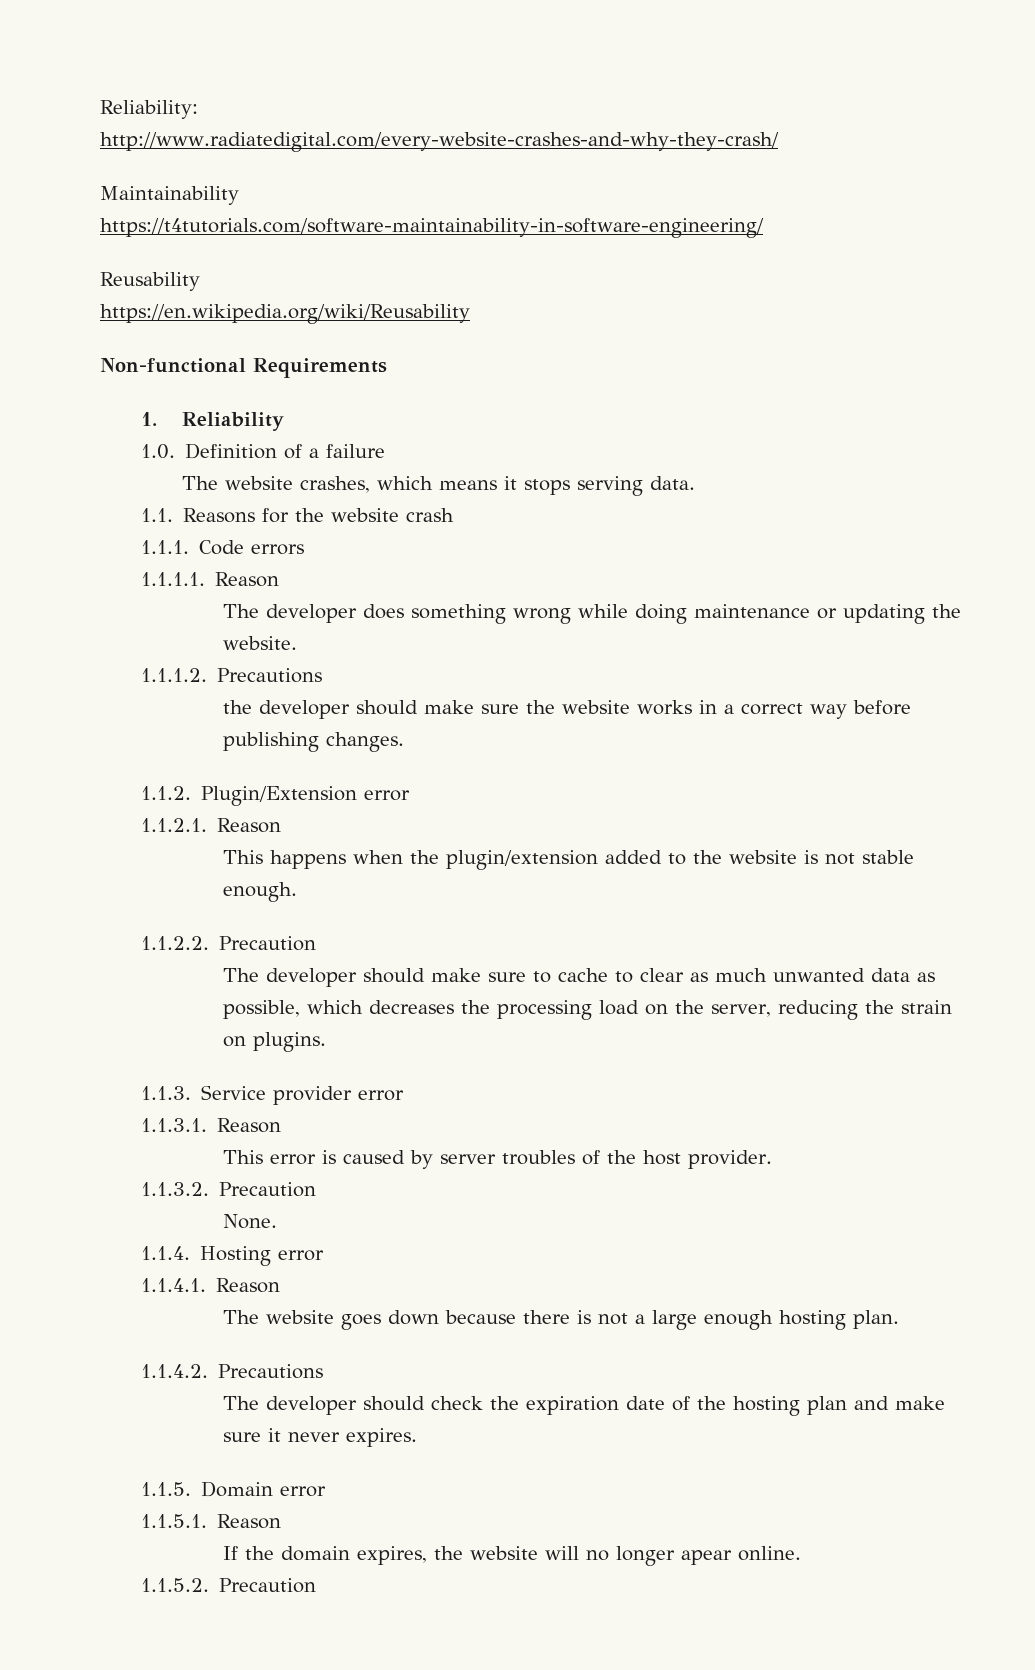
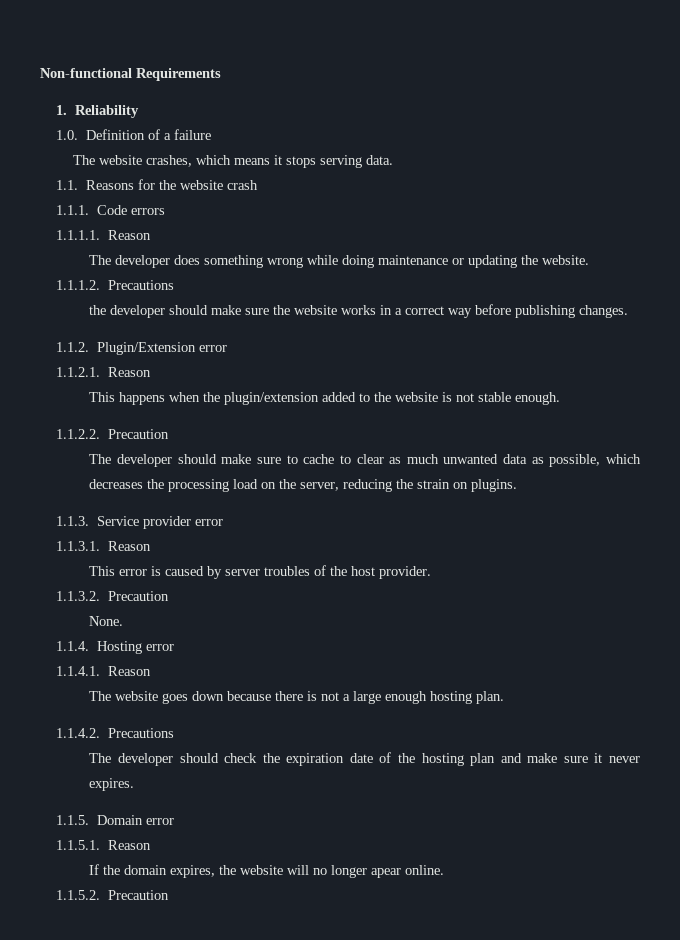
[100,100,198,119] [100,132,779,152] [100,186,239,205] [100,218,764,238] [100,272,200,291] [100,304,470,324] Reliability: // http://www.radiatedigital.com/every-website-crashes-and-why-they-crash/ // Maintainability // https://t4tutorials.com/software-maintainability-in-software-engineering/ // Reusability // https://en.wikipedia.org/wiki/Reusability // -> (40, 73) none

